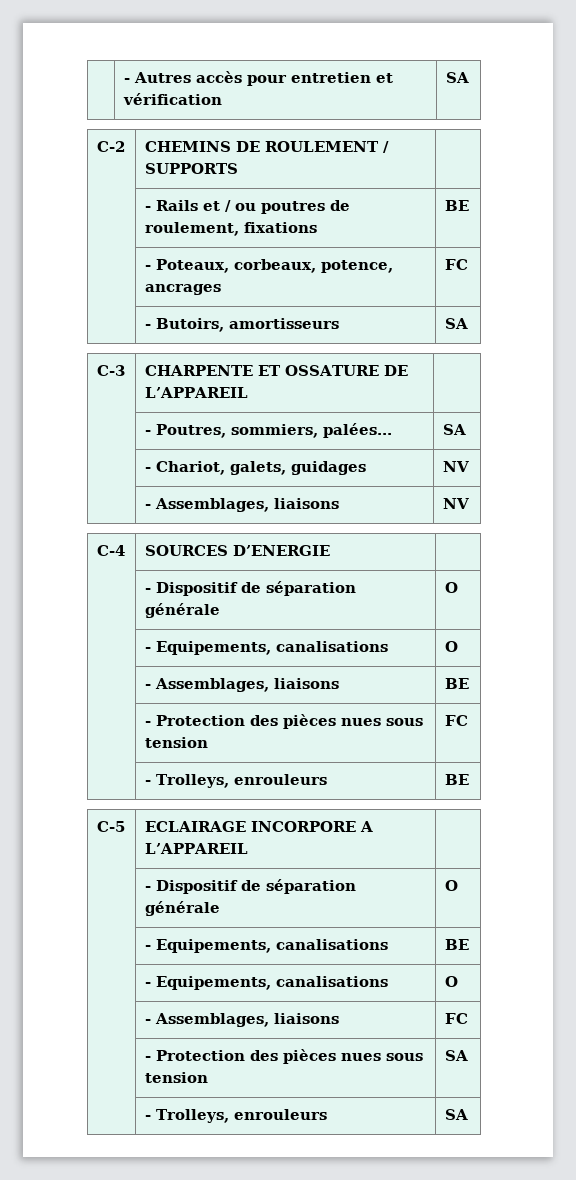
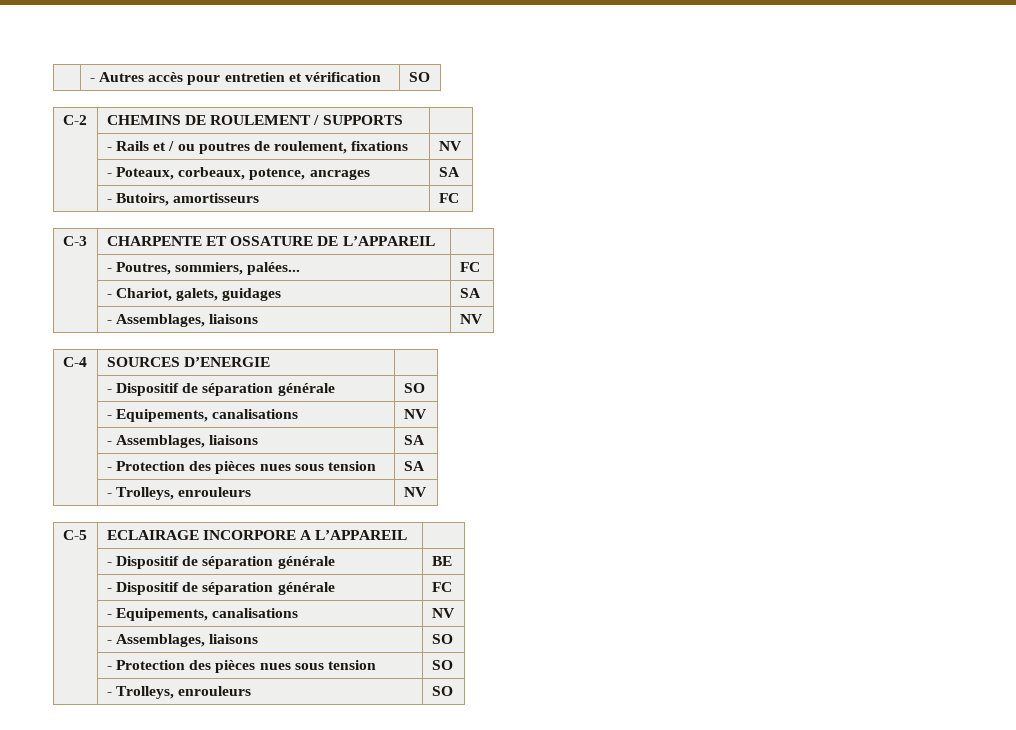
[445,72,469,83] SA -> [408,72,430,82] SO
[444,200,469,211] BE -> [438,141,462,151] NV
[444,259,468,270] FC -> [438,167,460,177] SA
[444,318,468,329] SA -> [438,193,459,203] FC
[442,424,466,435] SA -> [459,262,480,272] FC
[442,461,469,472] NV -> [459,288,481,298] SA
[444,582,458,593] [144,641,388,655] [444,641,458,652] [144,678,339,692] [444,678,469,689] [144,714,423,729] [144,737,208,748] [444,715,468,726] [144,774,327,788] [444,774,469,785] [96,821,125,832] [144,821,373,832] [144,843,248,854] [144,879,356,894] [144,901,220,916] [444,880,458,891] [144,939,388,953] [444,939,469,950] [144,976,388,990] [444,976,458,987] [144,1013,339,1027] [444,1013,468,1024] O // | - Equipements, canalisations | O // | - Assemblages, liaisons | BE // | - Protection des pièces nues sous tension | FC // | - Trolleys, enrouleurs | BE // C-5 | ECLAIRAGE INCORPORE A L’APPAREIL | // | - Dispositif de séparation générale | O // | - Equipements, canalisations | BE // | - Equipements, canalisations | O // | - Assemblages, liaisons | FC -> [403,383,425,393] [106,409,299,422] [403,409,427,419] [106,435,259,448] [403,435,425,445] SO // | - Equipements, canalisations | NV // | - Assemblages, liaisons | SA
[444,1109,468,1120] SA -> [403,487,427,497] [62,530,87,540] [106,530,408,540] [106,556,335,569] [431,556,452,566] [106,582,335,595] [431,582,452,592] [106,608,299,621] [431,608,455,618] [106,634,259,647] [431,634,453,644] [106,660,376,673] [431,660,453,670] [106,686,252,699] [431,686,453,696] NV // C-5 | ECLAIRAGE INCORPORE A L’APPAREIL | // | - Dispositif de séparation générale | BE // | - Dispositif de séparation générale | FC // | - Equipements, canalisations | NV // | - Assemblages, liaisons | SO // | - Protection des pièces nues sous tension | SO // | - Trolleys, enrouleurs | SO

